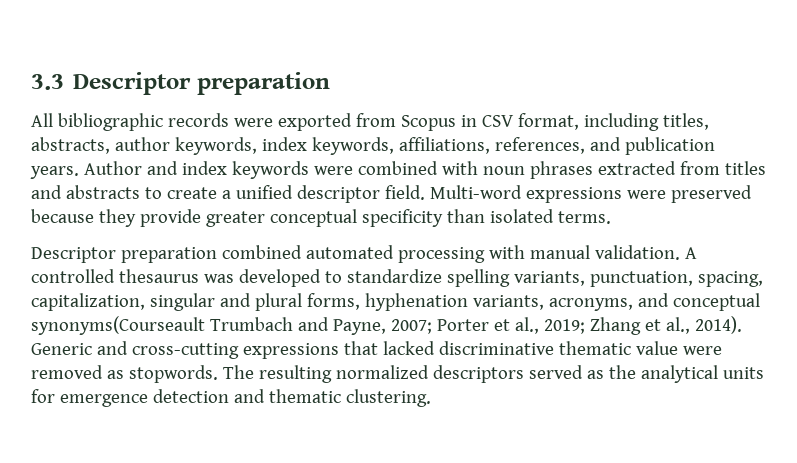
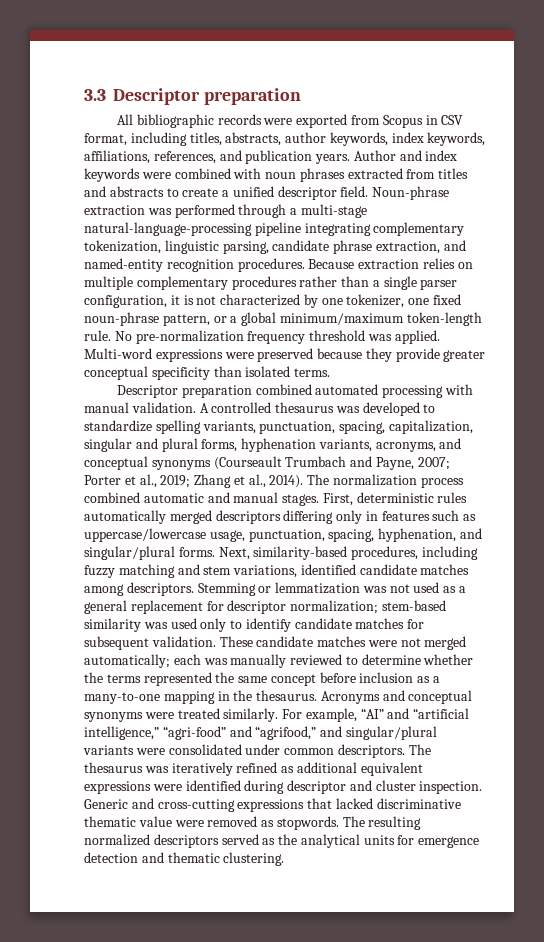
(425, 192) none -> [372,186,450,200] [84,204,367,218] [84,222,465,236] [84,240,466,254] [84,258,473,272] [84,276,458,290] [84,294,462,308] [84,312,482,326] [84,330,440,344] Noun-phrase extraction was performed through a multi-stage natural-language-processing pipeline integrating complementary tokenization, linguistic parsing, candidate phrase extraction, and named-entity recognition procedures. Because extraction relies on multiple complementary procedures rather than a single parser configuration, it is not characterized by one tokenizer, one fixed noun-phrase pattern, or a global minimum/maximum token-length rule. No pre-normalization frequency threshold was applied.
[31,316,205,335] synonyms(Courseault -> [151,456,282,470] synonyms (Courseault
(742, 325) none -> [307,474,464,488] [84,492,468,506] [84,510,477,524] [84,528,482,542] [84,546,478,560] [84,564,470,578] [84,582,467,596] [84,600,446,614] [84,618,425,632] [84,636,467,650] [84,654,474,668] [84,672,441,686] [84,690,473,704] [84,708,470,722] [84,726,437,740] [83,744,431,758] [84,762,423,776] [84,780,483,794] The normalization process combined automatic and manual stages. First, deterministic rules automatically merged descriptors differing only in features such as uppercase/lowercase usage, punctuation, spacing, hyphenation, and singular/plural forms. Next, similarity-based procedures, including fuzzy matching and stem variations, identified candidate matches among descriptors. Stemming or lemmatization was not used as a general replacement for descriptor normalization; stem-based similarity was used only to identify candidate matches for subsequent validation. These candidate matches were not merged automatically; each was manually reviewed to determine whether the terms represented the same concept before inclusion as a many-to-one mapping in the thesaurus. Acronyms and conceptual synonyms were treated similarly. For example, “AI” and “artificial intelligence,” “agri-food” and “agrifood,” and singular/plural variants were consolidated under common descriptors. The thesaurus was iteratively refined as additional equivalent expressions were identified during descriptor and cluster inspection.

